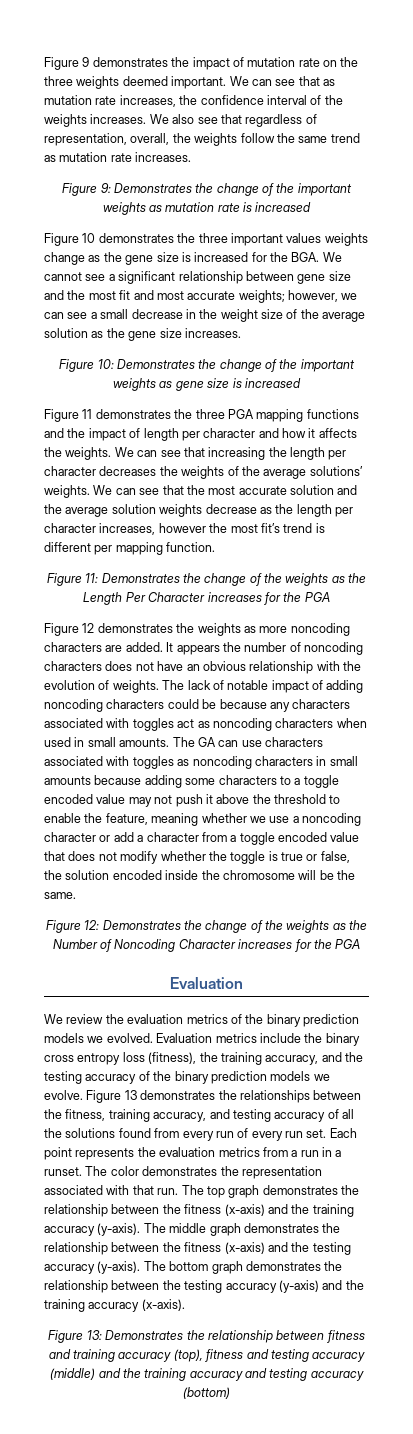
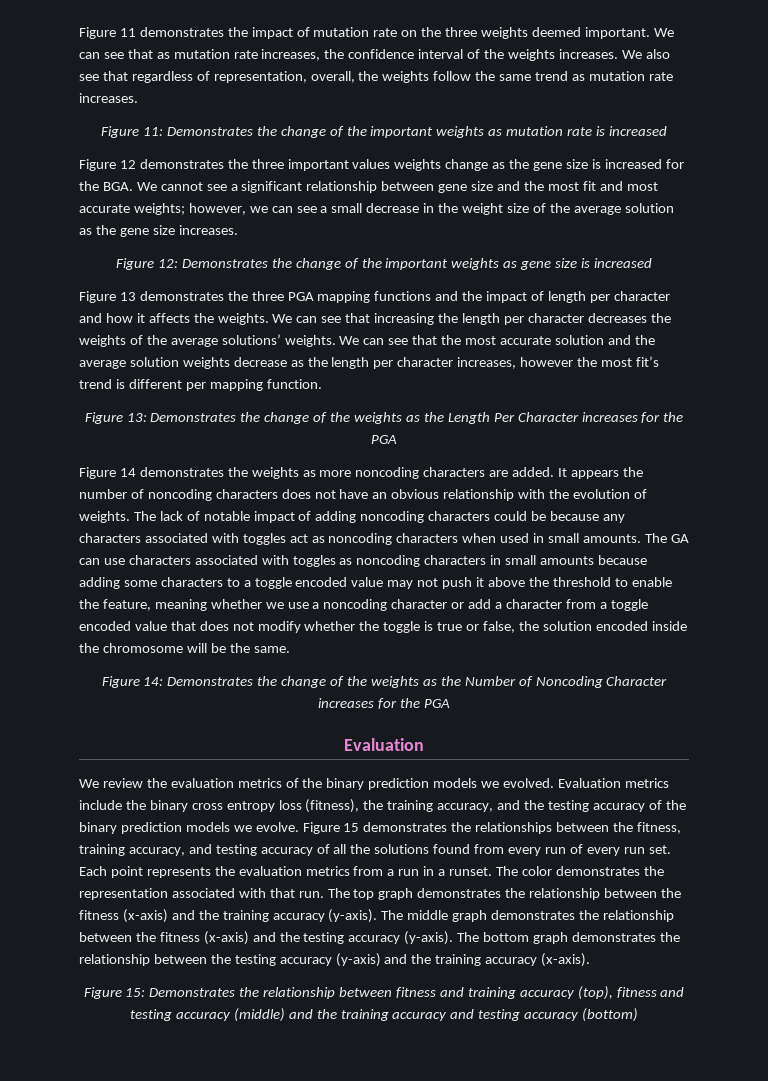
[44,57,90,70] Figure 9 -> [79,27,136,39] Figure 11
[100,183,111,193] 9: -> [142,127,163,136] 11:
[82,233,96,243] 10 -> [119,160,136,169] 12
[97,359,114,369] 10: -> [157,259,178,268] 12:
[82,409,93,419] 11 -> [119,292,136,301] 13
[85,573,99,583] 11: -> [126,413,147,422] 13:
[82,623,95,633] 12 -> [119,468,136,477] 14
[84,920,100,930] 12: -> [143,677,164,686] 14:
[124,1090,137,1100] 13 -> [343,823,360,832] 15
[86,1330,102,1340] 13: -> [125,988,146,997] 15:

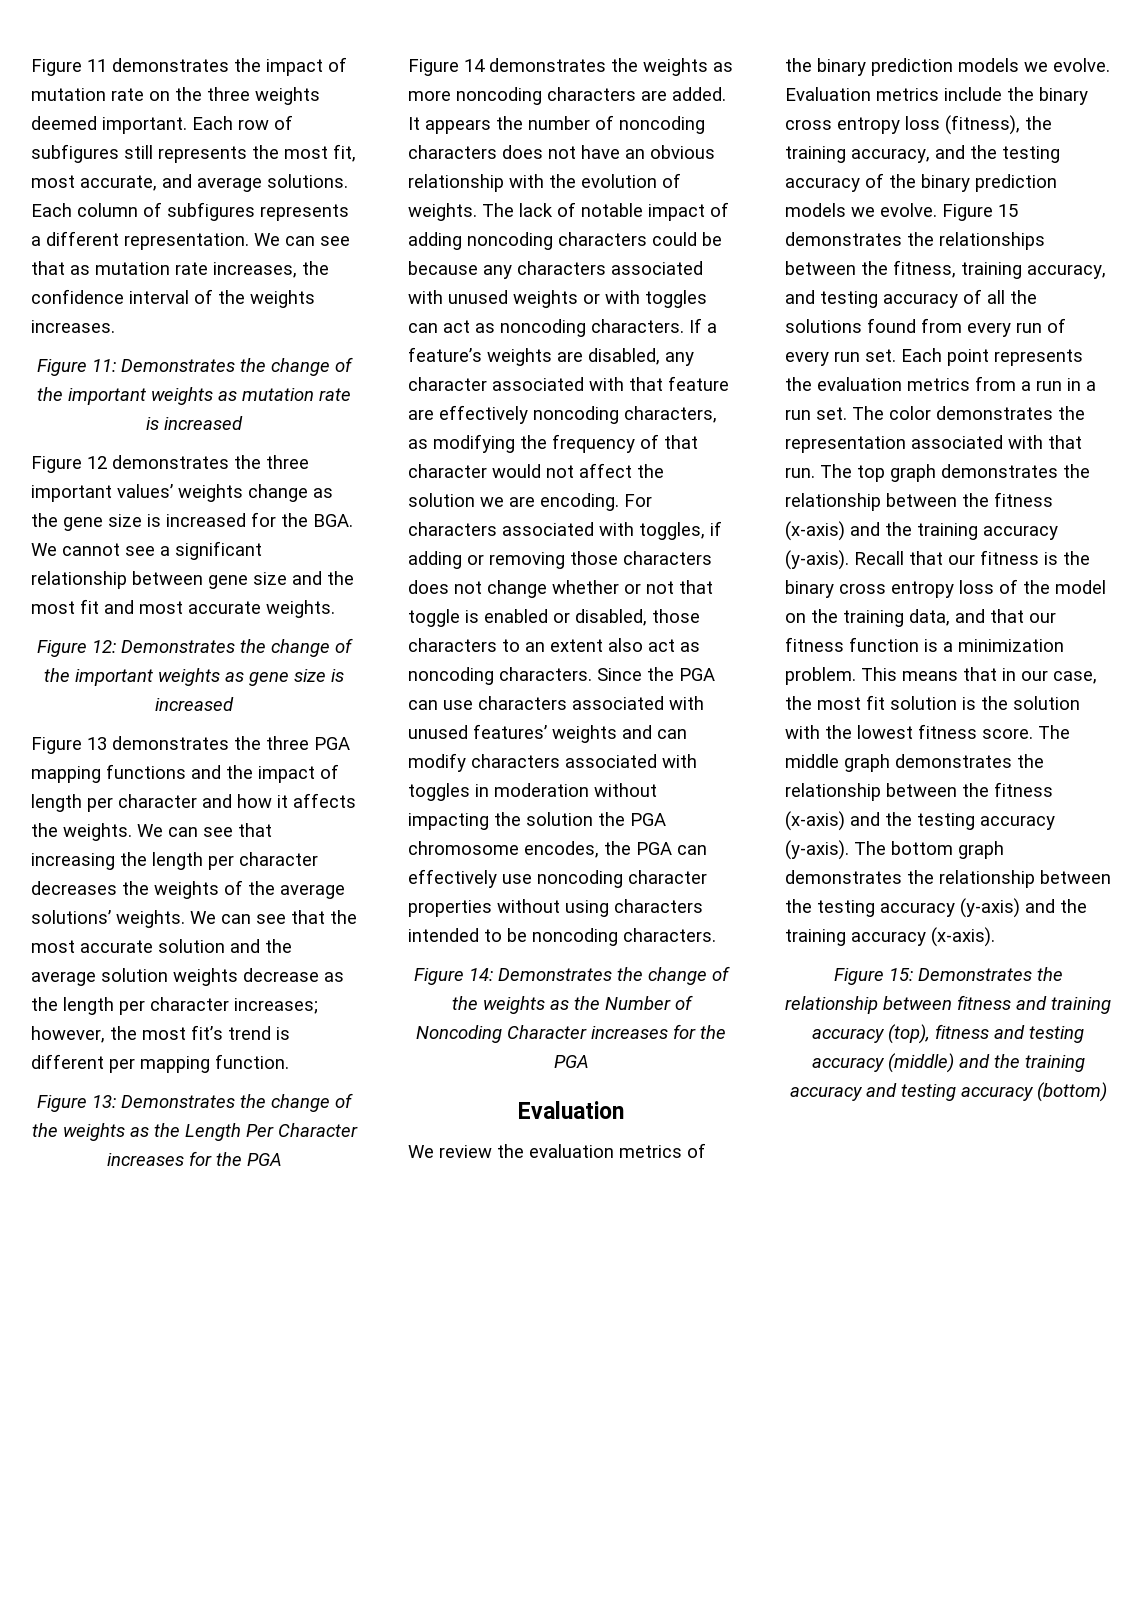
(650, 33) none -> [192,115,293,130] [31,144,356,163] [31,174,348,192] [31,202,349,221] [31,231,249,250] Each row of subfigures still represents the most fit, most accurate, and average solutions. Each column of subfigures represents a different representation.
[621,49,670,59] [79,71,673,83] [79,93,138,103] We also see that regardless of representation, overall, the weights follow the same trend as mutation rate increases. -> (115, 326) none
[352,159,391,169] values -> [117,484,173,498] values’
[133,203,674,215] [79,225,238,237] weights; however, we can see a small decrease in the weight size of the average solution as the gene size increases. -> [266,600,335,618] weights.
[457,357,574,369] increases, however -> [234,998,318,1014] [31,1026,105,1043] increases; however,
[242,533,689,545] toggles act as noncoding characters when used in small amounts. The GA -> [448,290,707,308] [408,318,717,337] [408,347,694,366] [408,376,729,391] [408,405,717,424] [408,434,698,453] [408,463,664,478] [408,493,652,511] [408,521,722,540] [408,551,712,569] [408,580,713,598] [408,609,700,627] [408,638,700,652] [408,667,715,685] unused weights or with toggles can act as noncoding characters. If a feature’s weights are disabled, any character associated with that feature are effectively noncoding characters, as modifying the frequency of that character would not affect the solution we are encoding. For characters associated with toggles, if adding or removing those characters does not change whether or not that toggle is enabled or disabled, those characters to an extent also act as noncoding characters. Since the PGA
[292,555,647,567] [79,577,672,589] [79,599,648,611] [79,621,687,633] [79,643,290,653] toggles as noncoding characters in small amounts because adding some characters to a toggle encoded value may not push it above the threshold to enable the feature, meaning whether we use a noncoding character or add a character from a toggle encoded value that does not modify whether the toggle is true or false, the solution encoded inside the chromosome will be the same. -> [408,724,687,743] [408,753,697,772] [408,783,657,801] [408,812,666,830] [408,841,707,858] [408,869,707,888] [408,899,703,917] [408,928,716,946] unused features’ weights and can modify characters associated with toggles in moderation without impacting the solution the PGA chromosome encodes, the PGA can effectively use noncoding character properties without using characters intended to be noncoding characters.
[503,778,555,788] evolved. -> [1053,58,1110,72] evolve.
[449,867,493,876] runset. -> [785,407,847,420] run set.
(378, 916) none -> [854,550,1090,565] [785,579,1106,598] [785,609,1056,627] [785,637,1064,652] [785,667,1097,685] [785,695,1080,710] [785,724,1033,739] Recall that our fitness is the binary cross entropy loss of the model on the training data, and that our fitness function is a minimization problem. This means that in our case, the most fit solution is the solution with the lowest fitness score.

